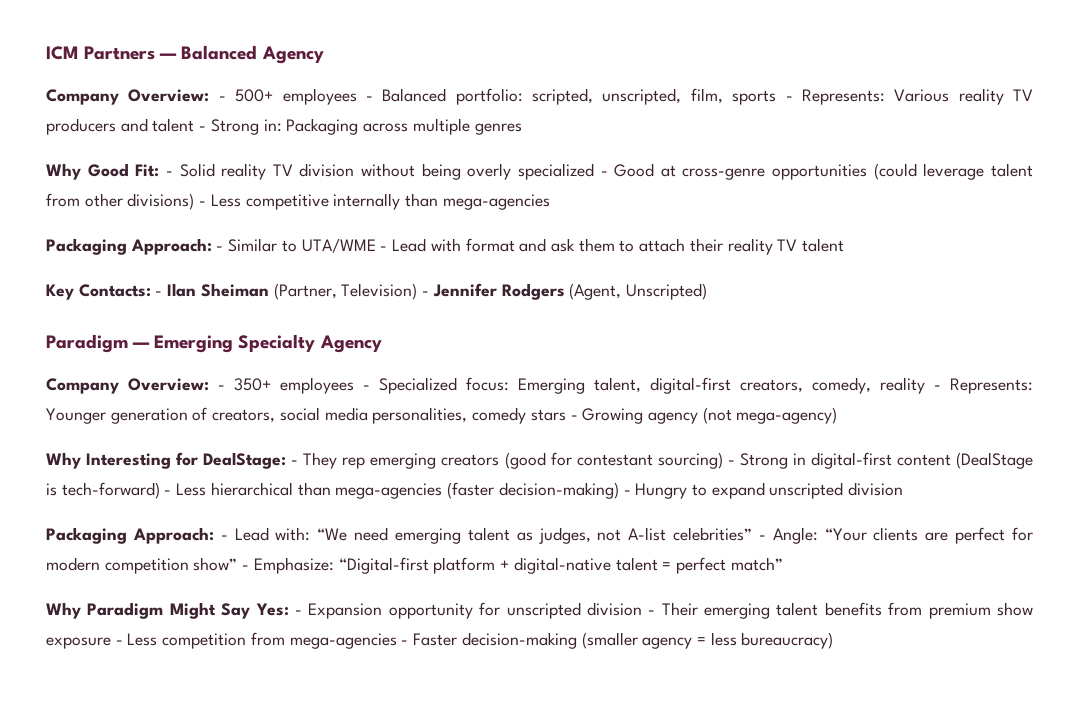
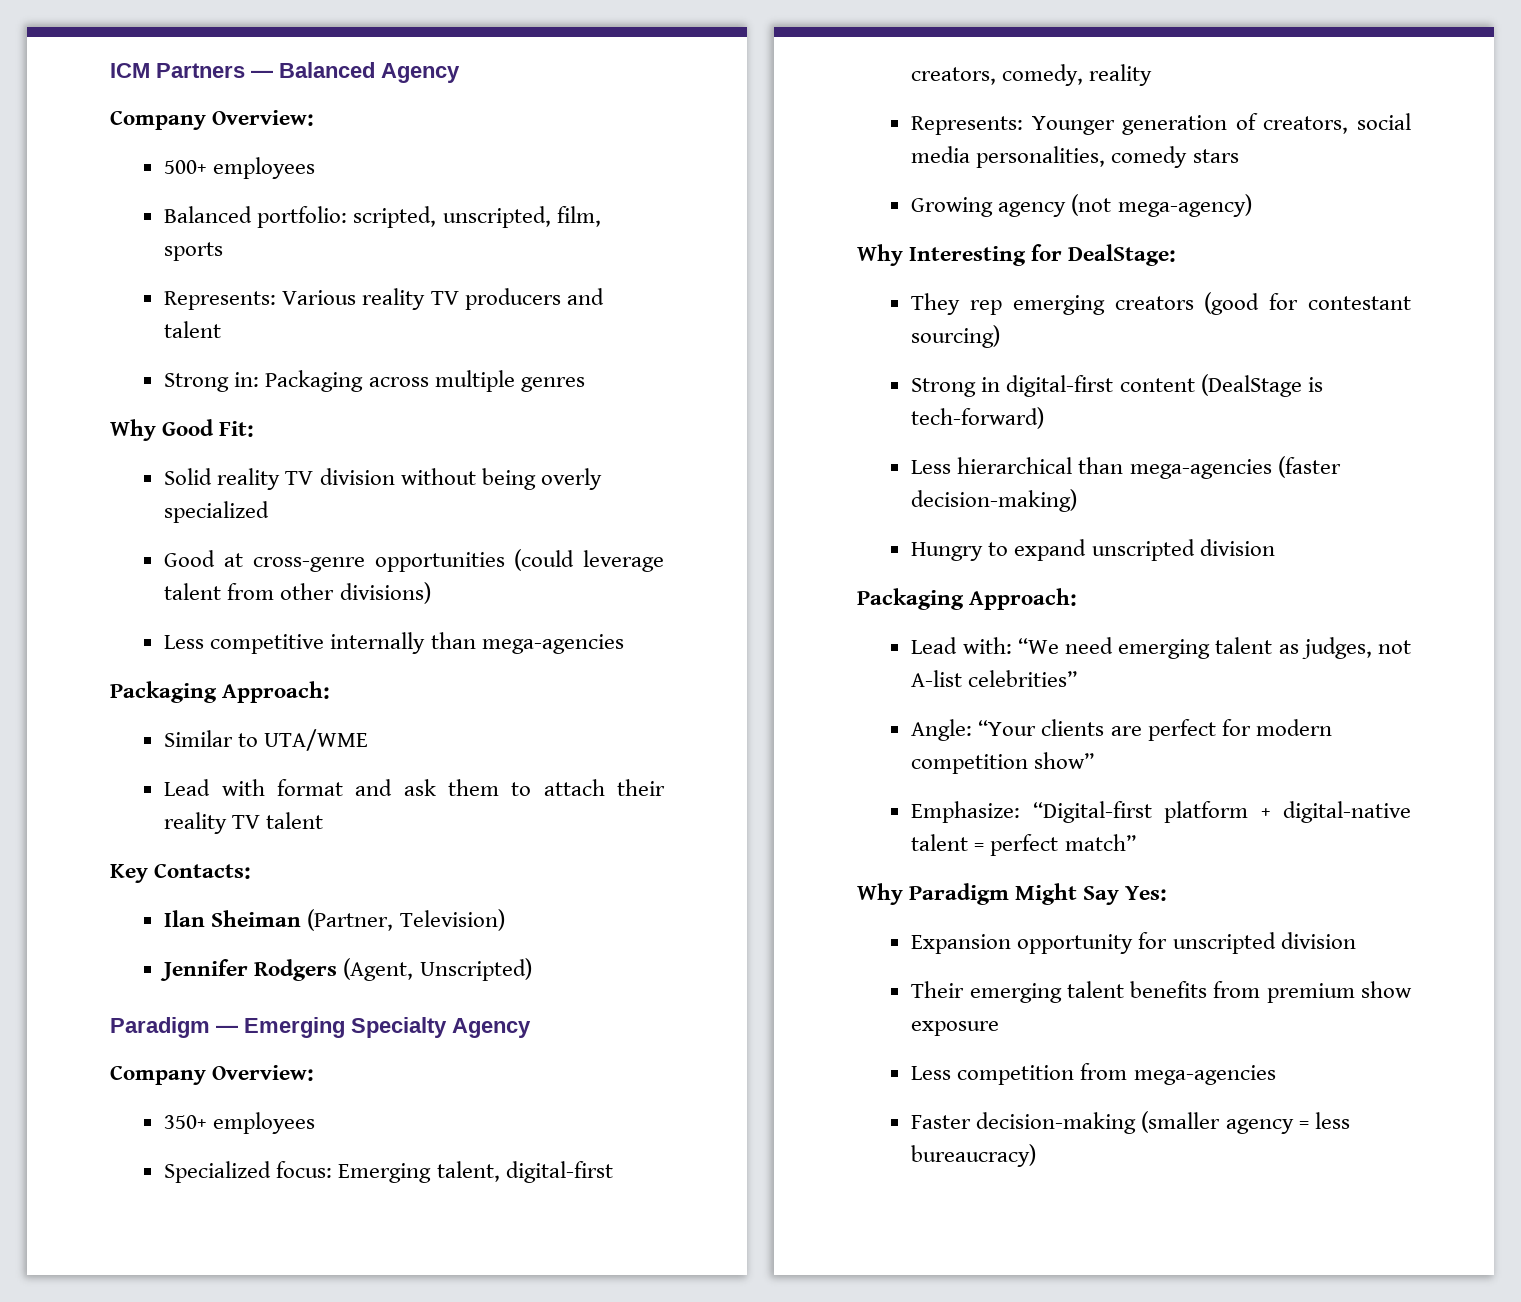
[218,96,226,101] - -> (315, 118) //
[365,96,373,101] - -> (316, 168) //
[785,96,793,101] - -> (224, 251) //
[199,126,207,131] - -> (222, 329) //
[165,171,173,176] - -> (255, 429) //
[600,171,608,176] - -> (270, 512) //
[199,201,207,206] - -> (431, 593) //
[216,246,224,251] - -> (331, 692) //
[380,246,388,251] - -> (369, 740) //
[155,291,163,296] - -> (252, 871) //
[422,291,430,296] - -> (505, 920) //
[218,385,225,390] - -> (315, 1073) //
[363,385,370,390] - -> (316, 1123) //
[934,385,941,390] - -> (1153, 75) //
[570,415,578,420] - -> (1239, 156) //
[291,460,299,465] - -> (1177, 255) //
[727,460,735,465] - -> (1001, 336) //
[164,490,172,495] - -> (1045, 418) //
[623,490,631,495] - -> (1078, 500) //
[220,535,228,540] - -> (1078, 599) //
[758,535,766,540] - -> (1078, 678) //
[242,565,250,570] - -> (1095, 760) //
[294,610,302,615] - -> (1168, 893) //
[648,610,656,615] - -> (1356, 940) //
[115,640,123,645] - -> (1000, 1028) //
[401,640,409,645] - -> (1276, 1075) //

